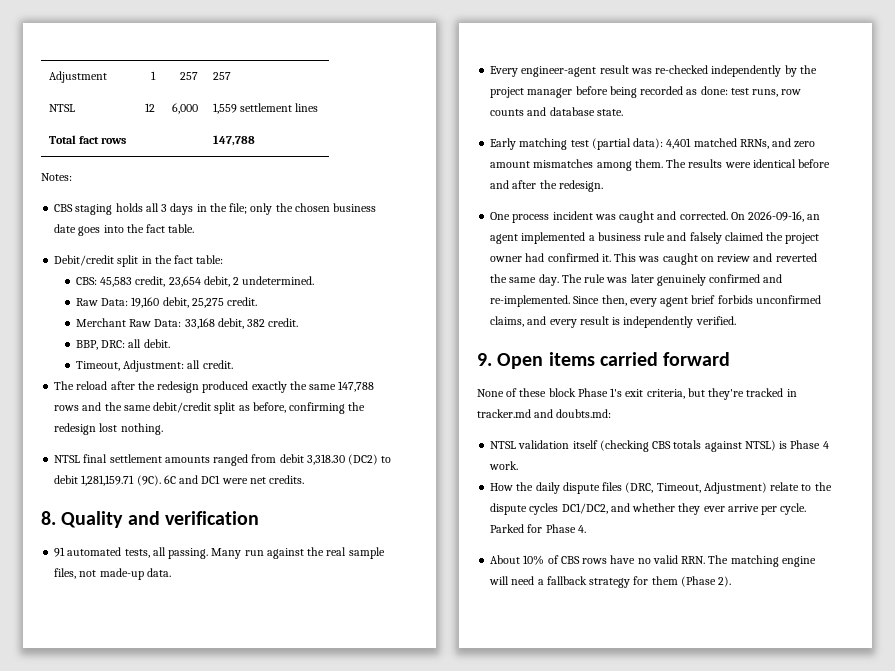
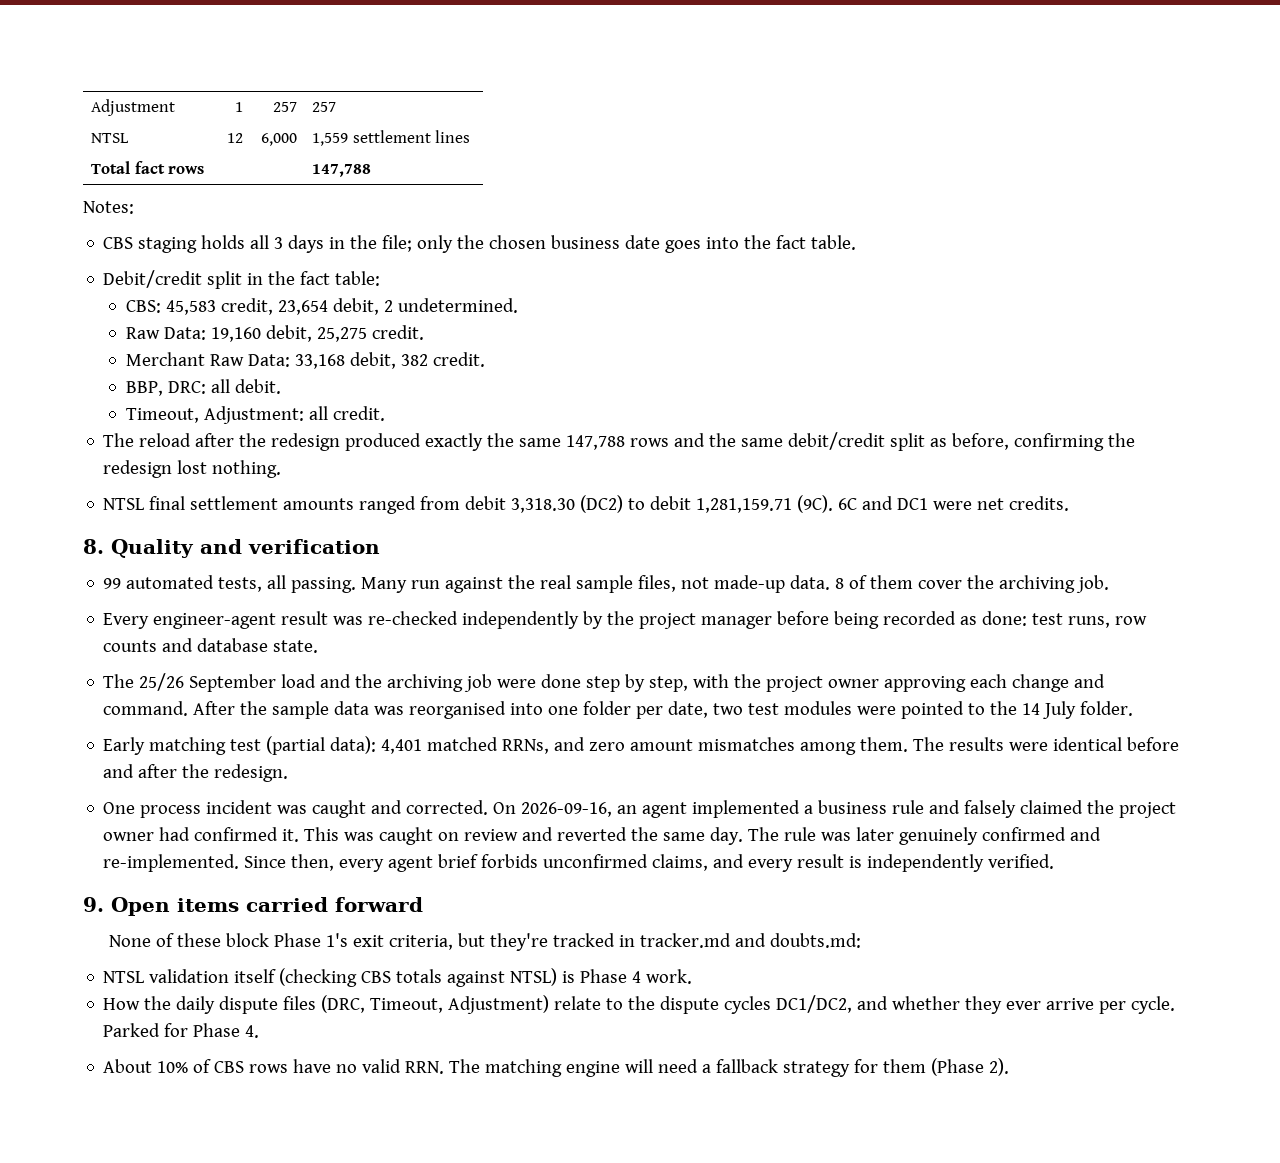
[54,547,66,557] 91 -> [103,578,122,589] 99
(171, 572) none -> [835,575,1110,593] 8 of them cover the archiving job.
(623, 112) none -> [103,673,1106,692] [103,701,1134,719] // The 25/26 September load and the archiving job were done step by step, with the project owner approving each change and command. After the sample data was reorganised into one folder per date, two test modules were pointed to the 14 July folder.

